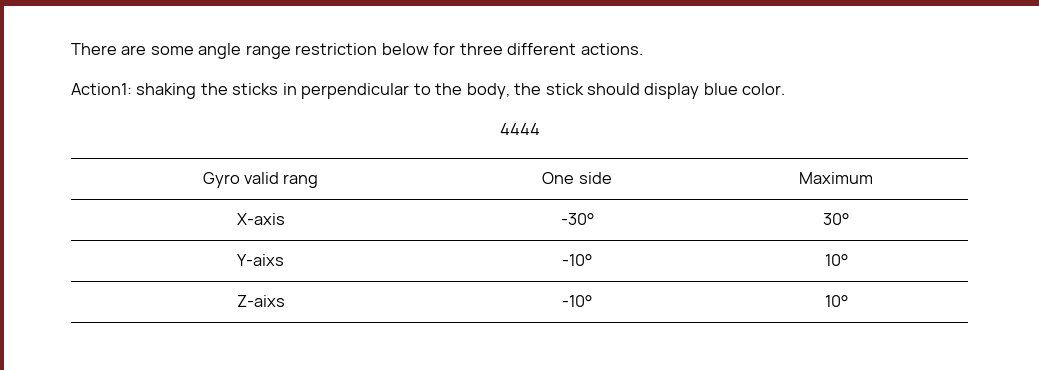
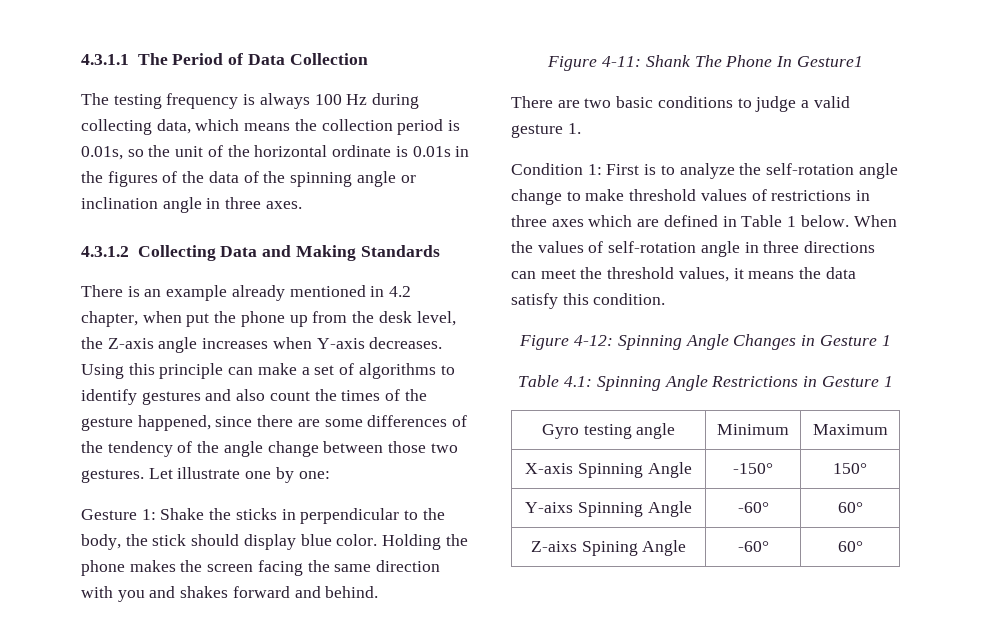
[71,43,643,59] [71,83,197,99] There are some angle range restriction below for three different actions. // Action1: shaking -> [81,53,368,65] [81,93,420,109] [81,119,461,135] [81,145,470,160] [81,171,416,187] [81,197,302,213] [81,245,440,261] [81,285,412,301] [81,311,456,327] [81,337,443,353] [81,363,455,379] [81,389,427,405] [81,415,468,431] [81,441,458,457] [81,467,330,483] [81,508,205,520] 4.3.1.1 The Period of Data Collection // The testing frequency is always 100 Hz during collecting data, which means the collection period is 0.01s, so the unit of the horizontal ordinate is 0.01s in the figures of the data of the spinning angle or inclination angle in three axes. // 4.3.1.2 Collecting Data and Making Standards // There is an example already mentioned in 4.2 chapter, when put the phone up from the desk level, the Z-axis angle increases when Y-axis decreases. Using this principle can make a set of algorithms to identify gestures and also count the times of the gesture happened, since there are some differences of the tendency of the angle change between those two gestures. Let illustrate one by one: // Gesture 1: Shake
[499,123,540,135] [202,172,319,188] [542,172,612,184] [799,172,873,184] [236,213,285,225] [560,213,594,225] [823,213,849,225] [237,254,284,266] [562,254,592,266] [824,254,848,266] [236,295,285,307] [562,295,592,307] [824,295,848,307] // 4444 // Gyro valid rang | One side | Maximum // X-axis | -30° | 30° // Y-aixs | -10° | 10° // Z-aixs | -10° | 10° -> [382,534,468,550] [81,560,441,576] [81,586,379,602] [547,55,863,71] [511,96,850,112] [511,123,581,138] [511,163,898,179] [511,189,871,205] [511,215,897,227] [511,241,876,257] [511,267,856,282] [511,293,666,309] [519,334,891,350] [518,375,893,391] [541,423,676,439] [717,424,789,435] [812,424,888,435] [525,462,692,478] [733,463,773,474] [833,463,867,474] [525,501,692,517] [737,502,769,513] [837,502,863,513] [530,540,687,556] [737,541,769,552] [837,541,863,552] Holding the phone makes the screen facing the same direction with you and shakes forward and behind. // Figure 4-11: Shank The Phone In Gesture1 // There are two basic conditions to judge a valid gesture 1. // Condition 1: First is to analyze the self-rotation angle change to make threshold values of restrictions in three axes which are defined in Table 1 below. When the values of self-rotation angle in three directions can meet the threshold values, it means the data satisfy this condition. // Figure 4-12: Spinning Angle Changes in Gesture 1 // Table 4.1: Spinning Angle Restrictions in Gesture 1 // Gyro testing angle | Minimum | Maximum // X-axis Spinning Angle | -150° | 150° // Y-aixs Spinning Angle | -60° | 60° // Z-aixs Spining Angle | -60° | 60°

